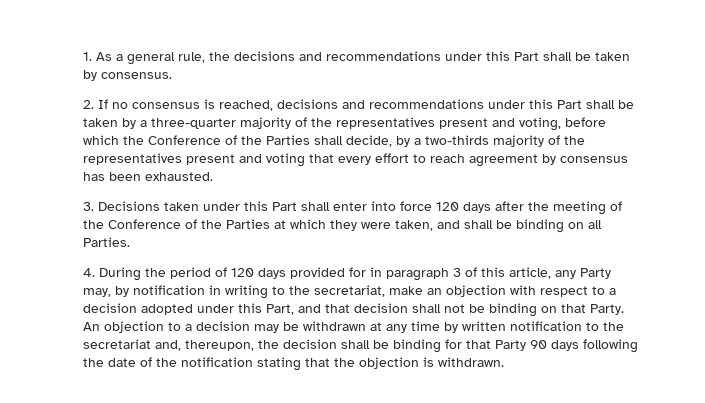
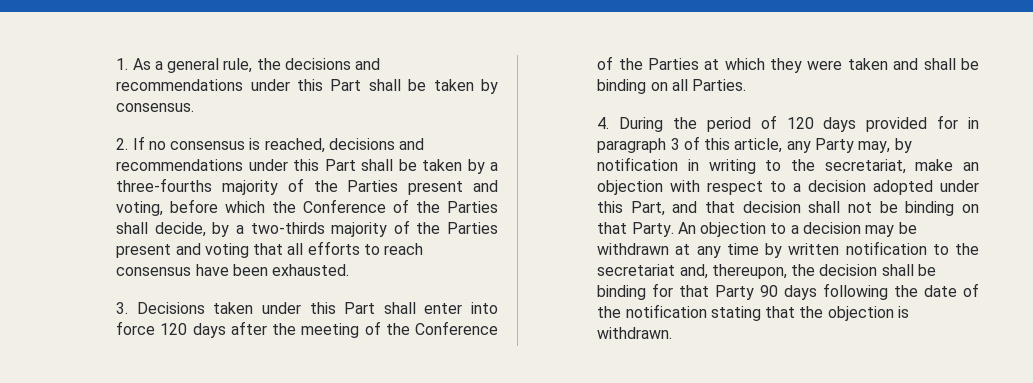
[150,117,435,129] three-quarter majority of the representatives -> [116,178,399,195] three-fourths majority of the Parties
[82,153,182,165] representatives -> [447,222,499,234] Parties
[337,153,628,167] [82,172,105,181] every effort to reach agreement by consensus has -> [287,241,424,255] [116,264,229,276] all efforts to reach consensus have
[394,220,433,231] taken, -> [847,58,888,70] taken

